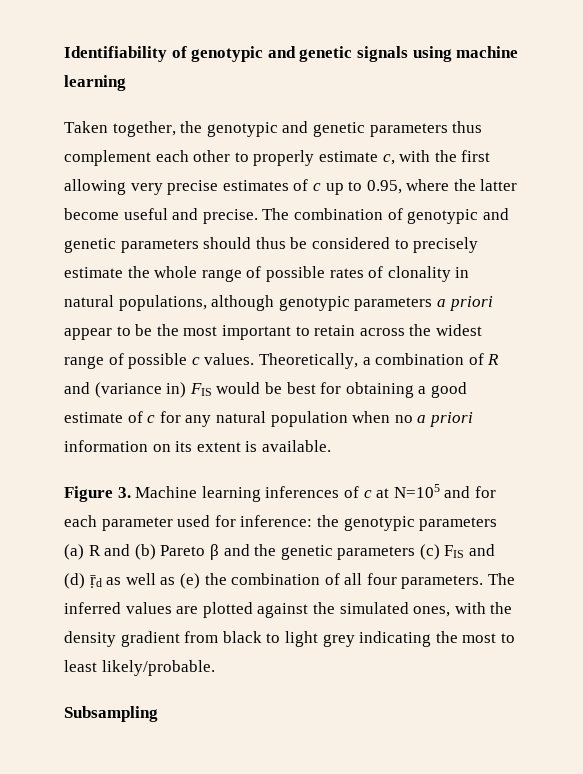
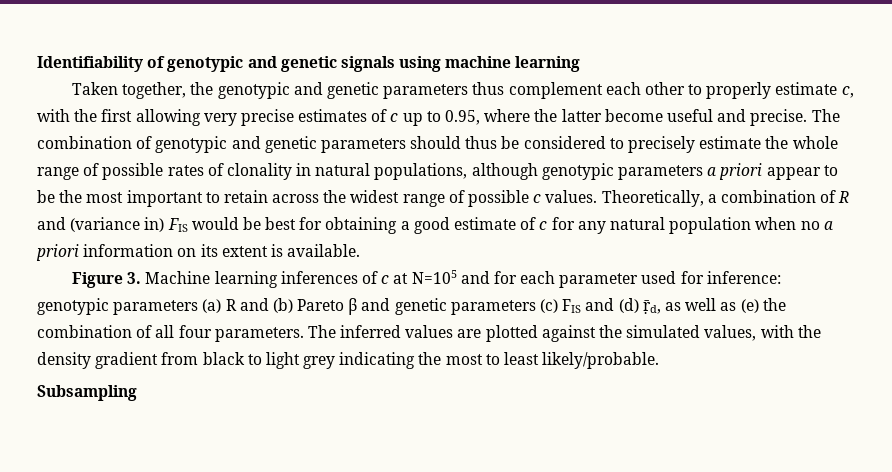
[316,515,339,527] the -> (781, 277) none
[254,544,277,556] the -> (391, 304) none
[89,575,102,588] ṝd -> [642,300,661,314] ṝd,
[413,606,451,617] ones, -> [704,325,757,341] values,

